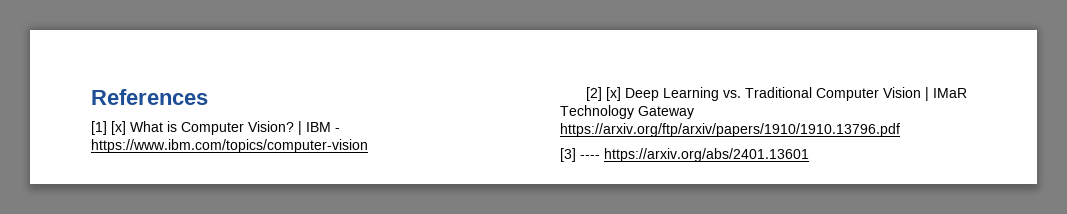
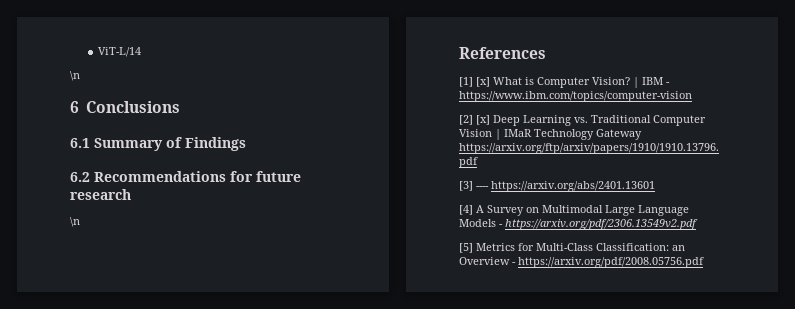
(91, 97) none -> [97,47,141,57] [70,71,80,81] [70,101,180,113] [70,137,246,151] [70,171,301,182] [70,189,131,200] [70,217,80,227] ViT-L/14 // \n // 6 Conclusions // 6.1 Summary of Findings // 6.2 Recommendations for future research // \n //
(809, 155) none -> [459,205,689,216] [459,219,698,230] [459,243,685,253] [459,257,704,268] // [4] A Survey on Multimodal Large Language Models - https://arxiv.org/pdf/2306.13549v2.pdf // [5] Metrics for Multi-Class Classification: an Overview - https://arxiv.org/pdf/2008.05756.pdf

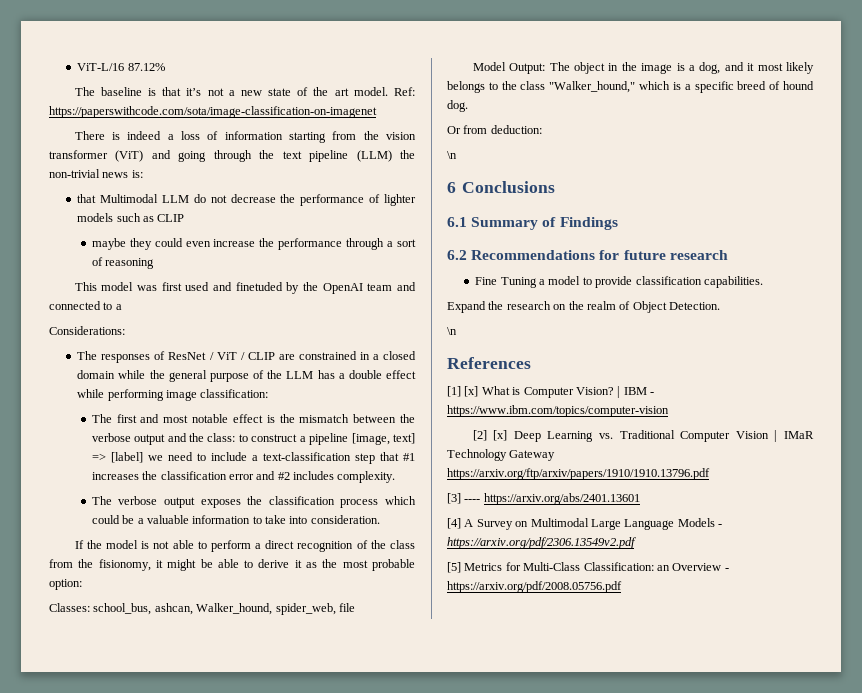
[97,47,141,57] ViT-L/14 -> [77,63,165,71] [74,87,416,96] [49,106,377,118] [74,131,416,143] [49,150,416,162] [49,169,143,178] [77,194,416,206] [77,213,185,222] [91,238,417,250] [91,257,155,269] [74,282,417,294] [49,301,122,310] [49,326,125,335] [77,351,417,363] [77,370,416,382] [77,389,269,401] [91,414,415,423] [91,433,415,445] [91,452,415,464] [91,471,396,483] [91,496,416,508] [91,515,380,524] [74,540,415,552] [49,559,416,571] [49,579,82,590] [49,603,355,615] [472,62,814,74] [447,81,814,93] [447,100,468,112] [447,125,542,134] ViT-L/16 87.12% // The baseline is that it’s not a new state of the art model. Ref: https://paperswithcode.com/sota/image-classification-on-imagenet // There is indeed a loss of information starting from the vision transformer (ViT) and going through the text pipeline (LLM) the non-trivial news is: // that Multimodal LLM do not decrease the performance of lighter models such as CLIP // maybe they could even increase the performance through a sort of reasoning // This model was first used and finetuded by the OpenAI team and connected to a // Considerations: // The responses of ResNet / ViT / CLIP are constrained in a closed domain while the general purpose of the LLM has a double effect while performing image classification: // The first and most notable effect is the mismatch between the verbose output and the class: to construct a pipeline [image, text] => [label] we need to include a text-classification step that #1 increases the classification error and #2 includes complexity. // The verbose output exposes the classification process which could be a valuable information to take into consideration. // If the model is not able to perform a direct recognition of the class from the fisionomy, it might be able to derive it as the most probable option: // Classes: school_bus, ashcan, Walker_hound, spider_web, file // Model Output: The object in the image is a dog, and it most likely belongs to the class "Walker_hound," which is a specific breed of hound dog. // Or from deduction:
(131, 194) none -> [475,276,763,288] [447,301,720,313] // Fine Tuning a model to provide classification capabilities. // Expand the research on the realm of Object Detection.

